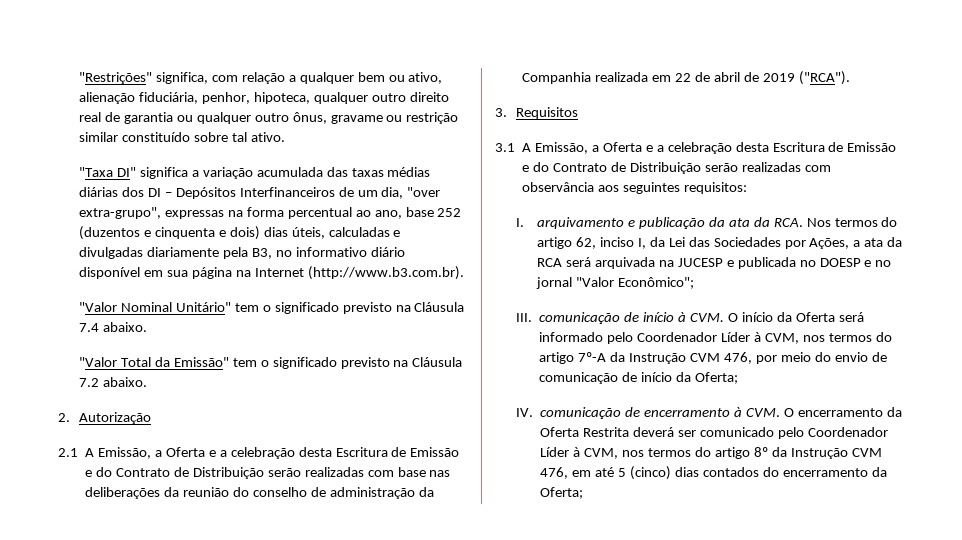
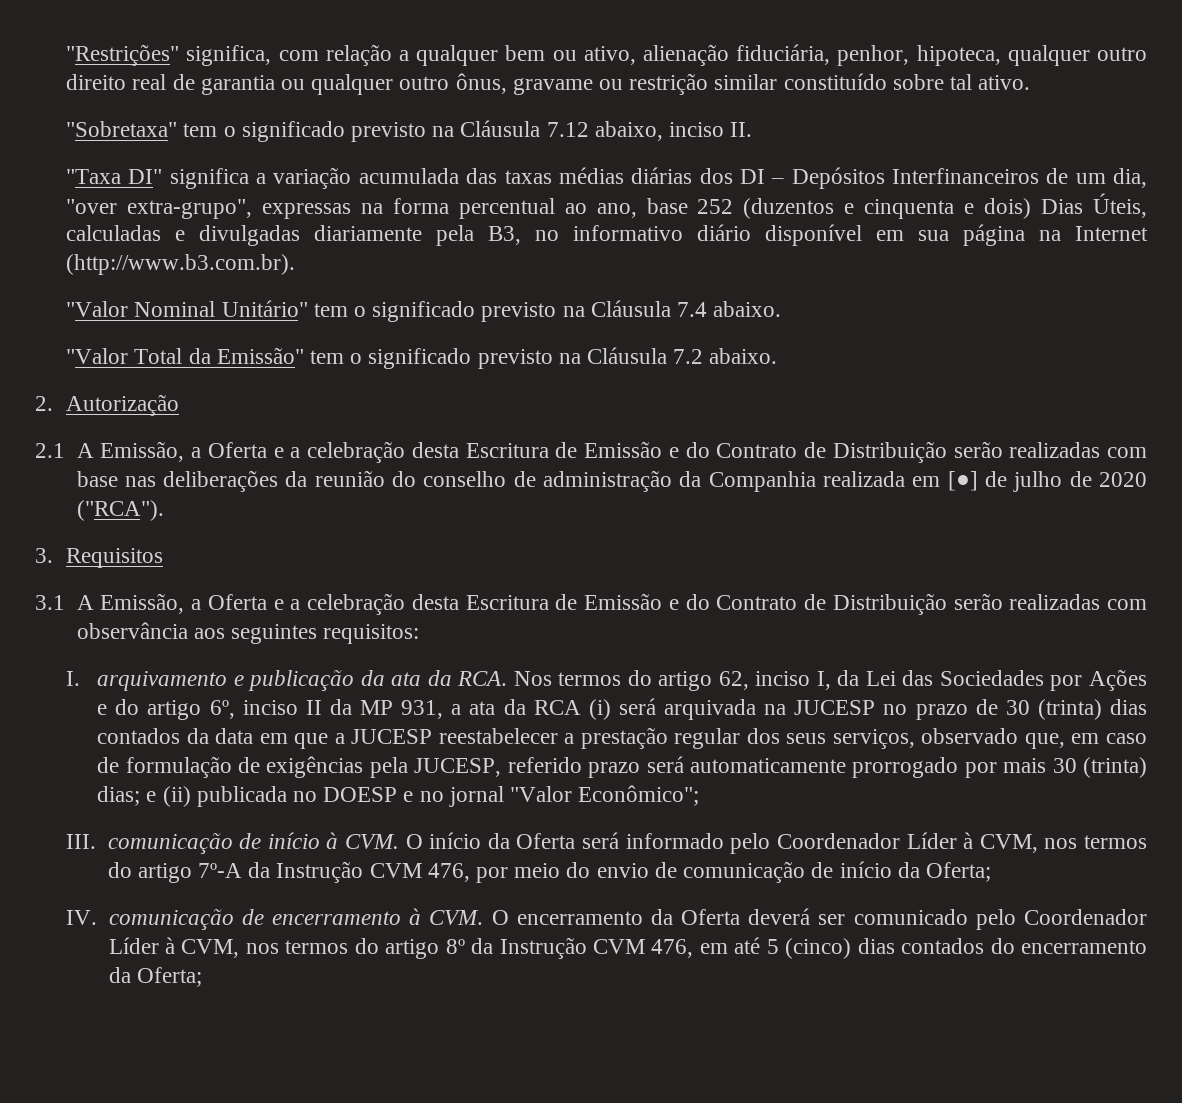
(285, 137) none -> [66,120,753,142] // "Sobretaxa" tem o significado previsto na Cláusula 7.12 abaixo, inciso II.
[263,227,325,239] dias úteis, -> [1041,193,1148,218] Dias Úteis,
[674,72,795,82] 22 de abril de 2019 -> [947,471,1147,492] [●] de julho de 2020
[809,238,850,249] Ações, -> [1089,669,1148,691] [97,699,444,720] Ações e do artigo 6º, inciso II da MP 931,
(563, 262) none -> [588,699,611,720] (i)
[726,260,734,267] e -> [883,699,1147,720] [97,727,1147,749] [97,756,1147,778] [97,786,191,807] no prazo de 30 (trinta) dias contados da data em que a JUCESP reestabelecer a prestação regular dos seus serviços, observado que, em caso de formulação de exigências pela JUCESP, referido prazo será automaticamente prorrogado por mais 30 (trinta) dias; e (ii)
[583,427,630,437] Restrita -> (741, 917) none

